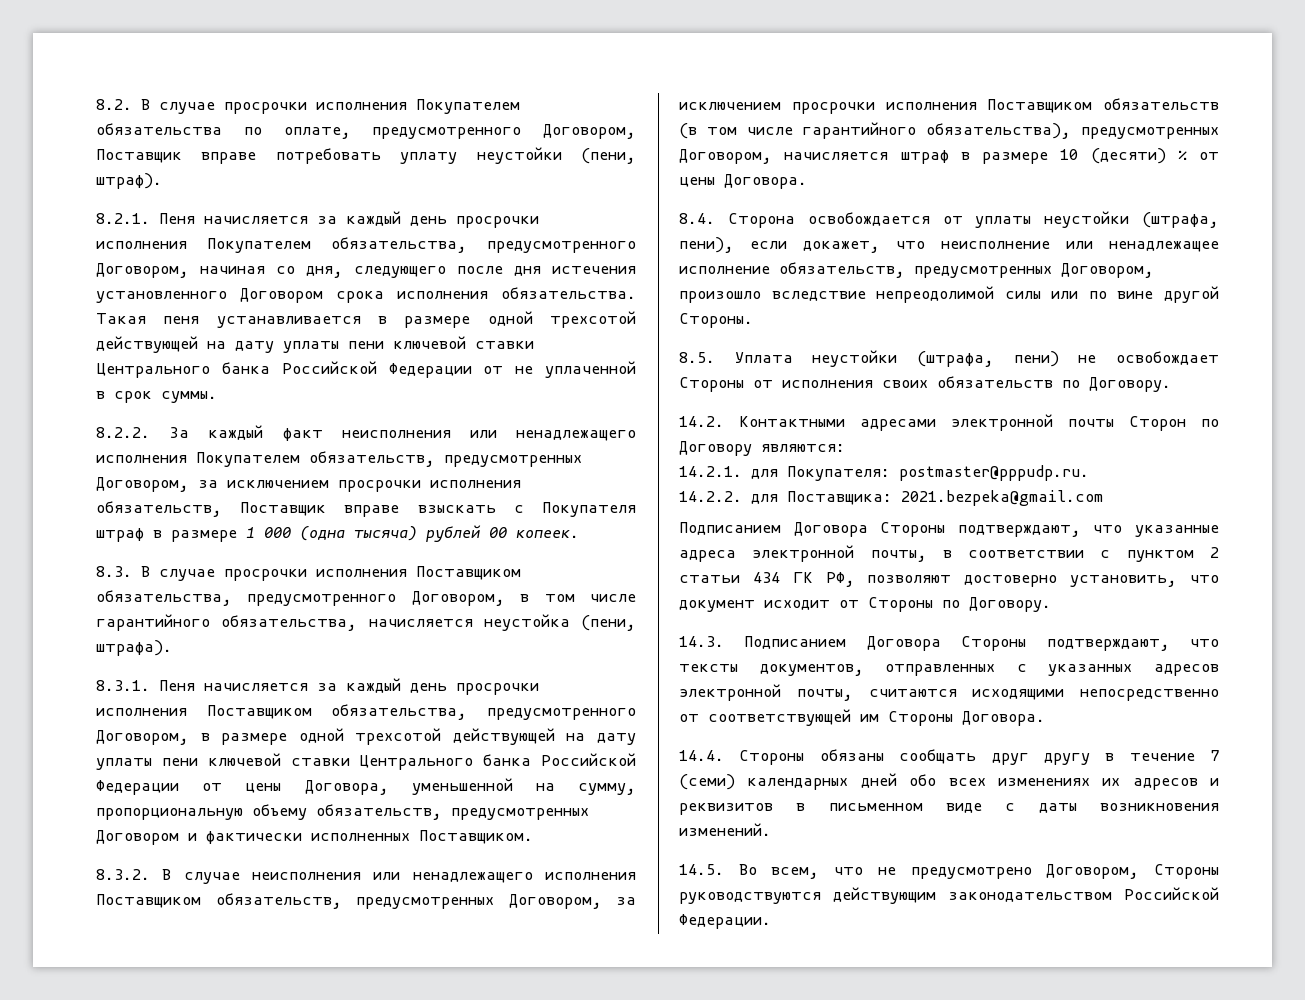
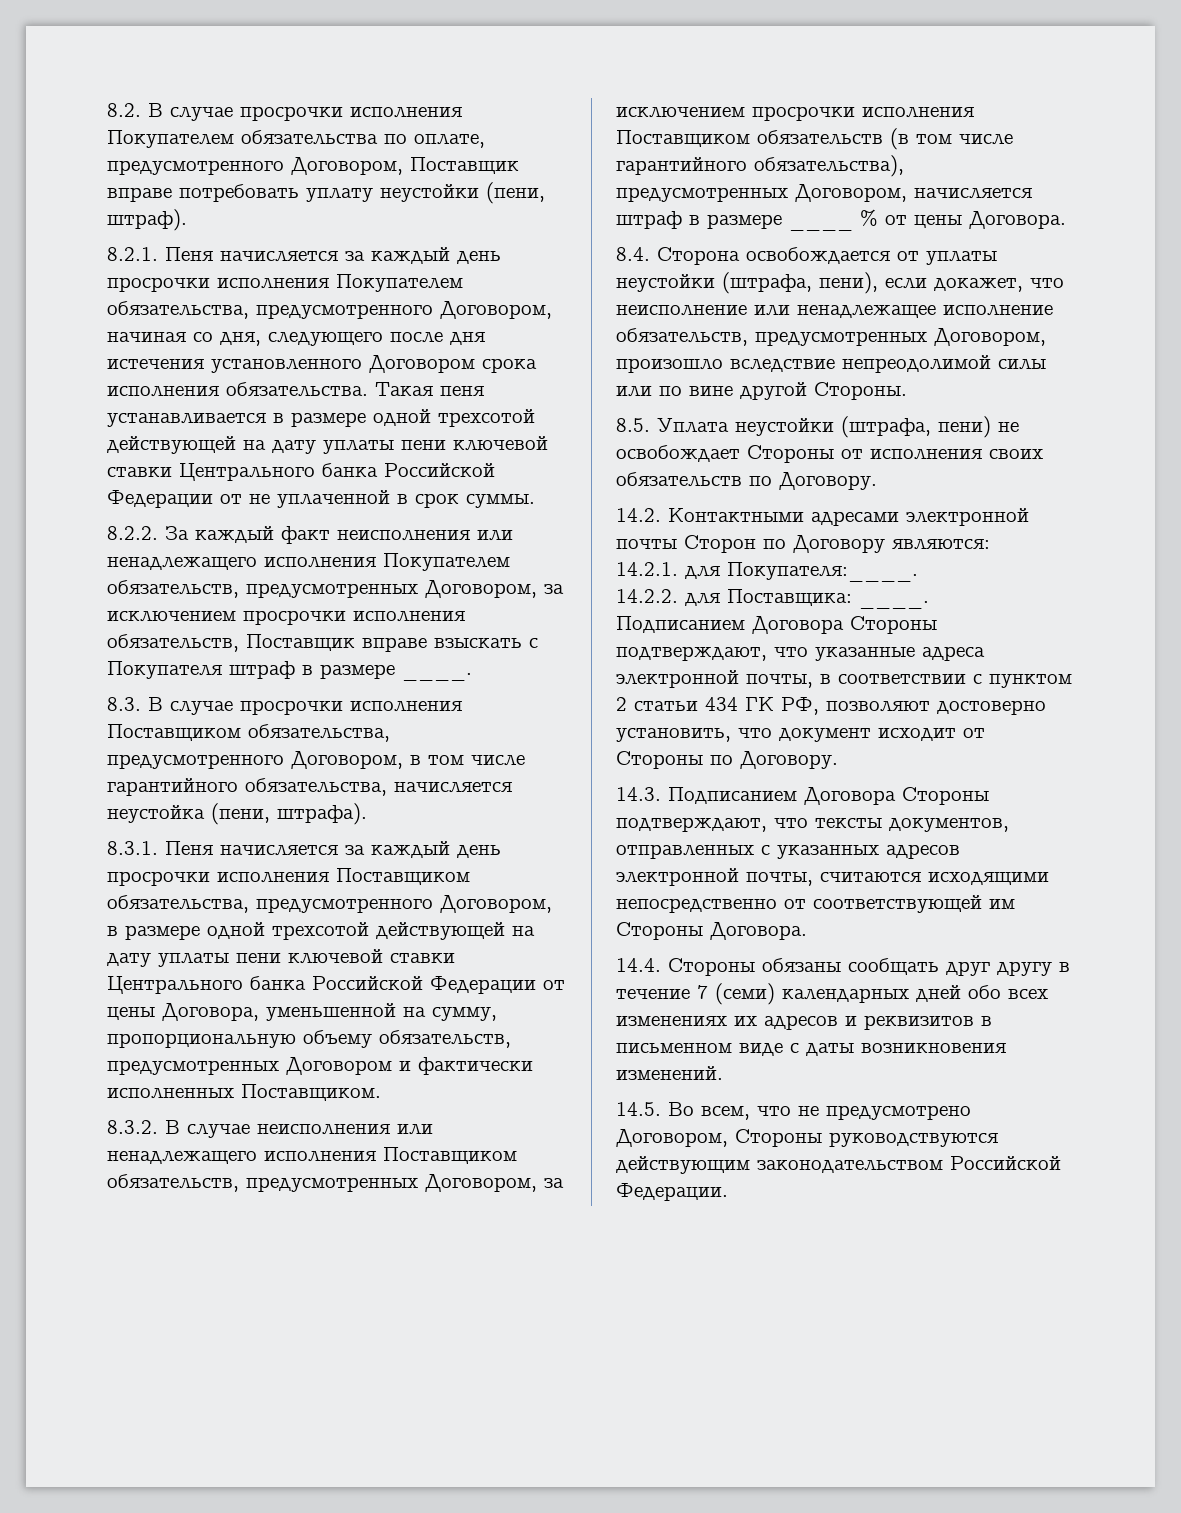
[246,525,579,542] 1 000 (одна тысяча) рублей 00 копеек. -> [402,673,472,681] ____.
[1060,148,1166,164] 10 (десяти) -> [789,225,853,231] ____
[787,465,1089,481] Покупателя: postmaster@pppudp.ru. -> [727,562,918,582] Покупателя:____.
[901,490,1103,506] 2021.bezpeka@gmail.com -> [859,601,929,609] ____.

